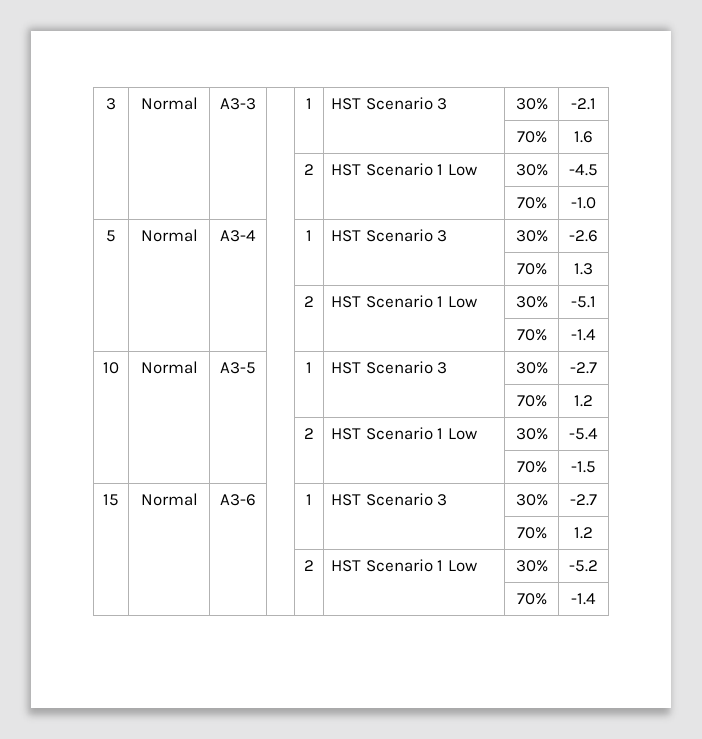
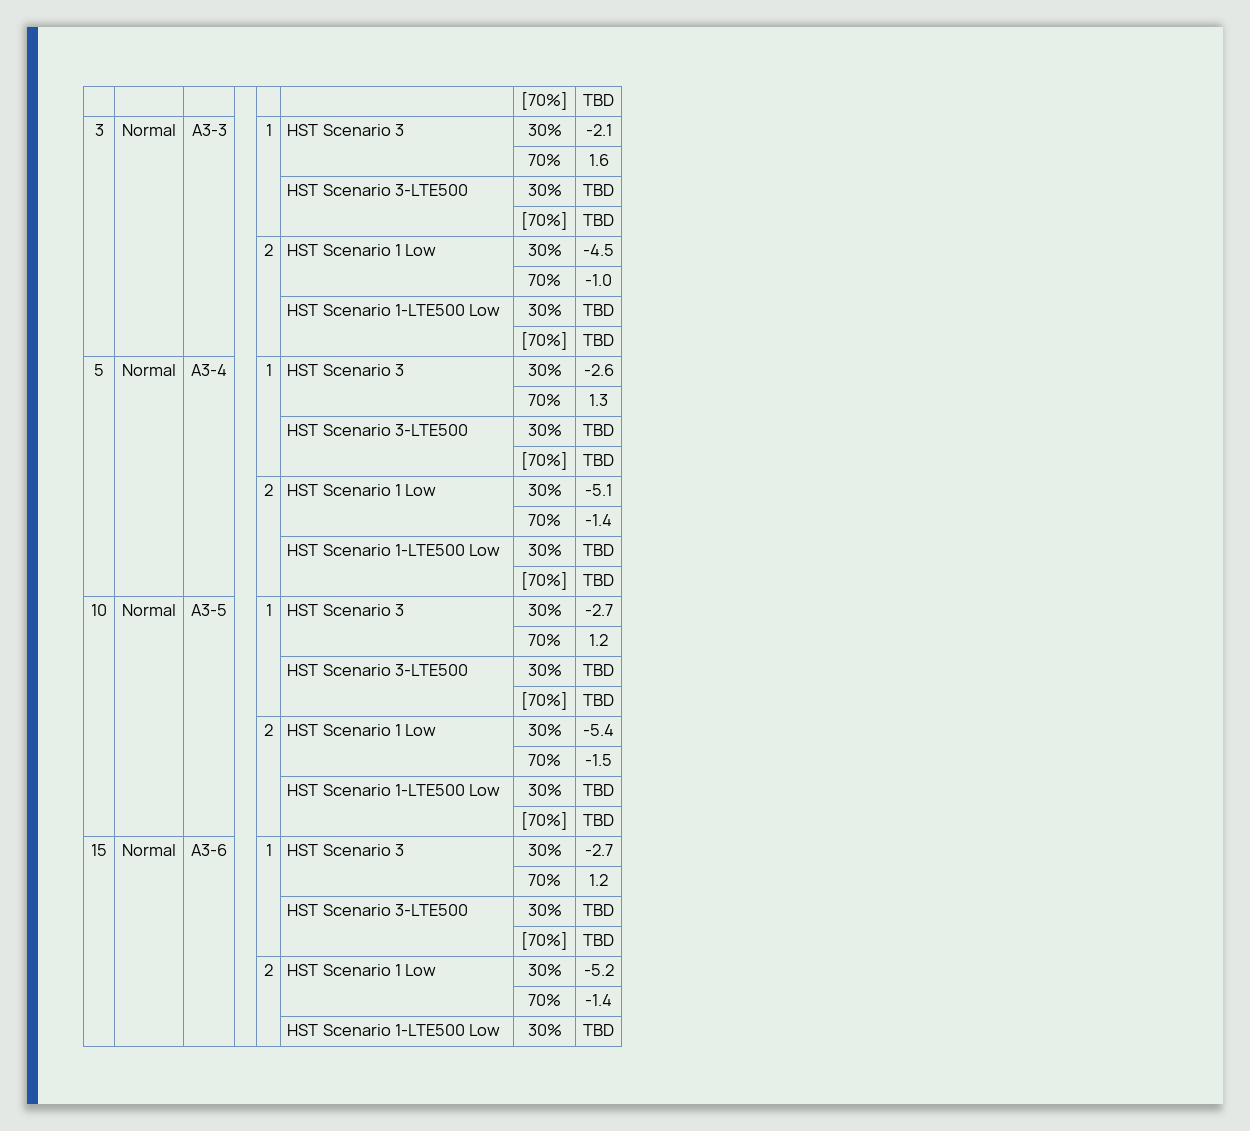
(106, 104) none -> [521,92,568,110] [583,94,614,106] | | | | | | [70%] | TBD //
(593, 137) none -> [287,184,468,196] [527,184,562,196] [583,184,614,196] [521,212,568,230] [583,214,614,226] // | | | | | HST Scenario 3-LTE500 | 30% | TBD // | | | | | | [70%] | TBD
(596, 203) none -> [287,304,501,316] [527,304,562,316] [583,304,614,316] [521,332,568,350] [583,334,614,346] // | | | | | HST Scenario 1-LTE500 Low | 30% | TBD // | | | | | | [70%] | TBD
(593, 269) none -> [287,424,468,436] [527,424,562,436] [583,424,614,436] [521,452,568,470] [583,454,614,466] // | | | | | HST Scenario 3-LTE500 | 30% | TBD // | | | | | | [70%] | TBD
(596, 335) none -> [287,544,501,556] [527,544,562,556] [583,544,614,556] [521,572,568,590] [583,574,614,586] // | | | | | HST Scenario 1-LTE500 Low | 30% | TBD // | | | | | | [70%] | TBD
(593, 401) none -> [287,664,468,676] [527,664,562,676] [583,664,614,676] [521,692,568,710] [583,694,614,706] // | | | | | HST Scenario 3-LTE500 | 30% | TBD // | | | | | | [70%] | TBD
(596, 467) none -> [287,784,501,796] [527,784,562,796] [583,784,614,796] [521,812,568,830] [583,814,614,826] // | | | | | HST Scenario 1-LTE500 Low | 30% | TBD // | | | | | | [70%] | TBD
(593, 533) none -> [287,904,468,916] [527,904,562,916] [583,904,614,916] [521,932,568,950] [583,934,614,946] // | | | | | HST Scenario 3-LTE500 | 30% | TBD // | | | | | | [70%] | TBD
(596, 599) none -> [287,1024,501,1036] [527,1024,562,1036] [583,1024,614,1036] // | | | | | HST Scenario 1-LTE500 Low | 30% | TBD

